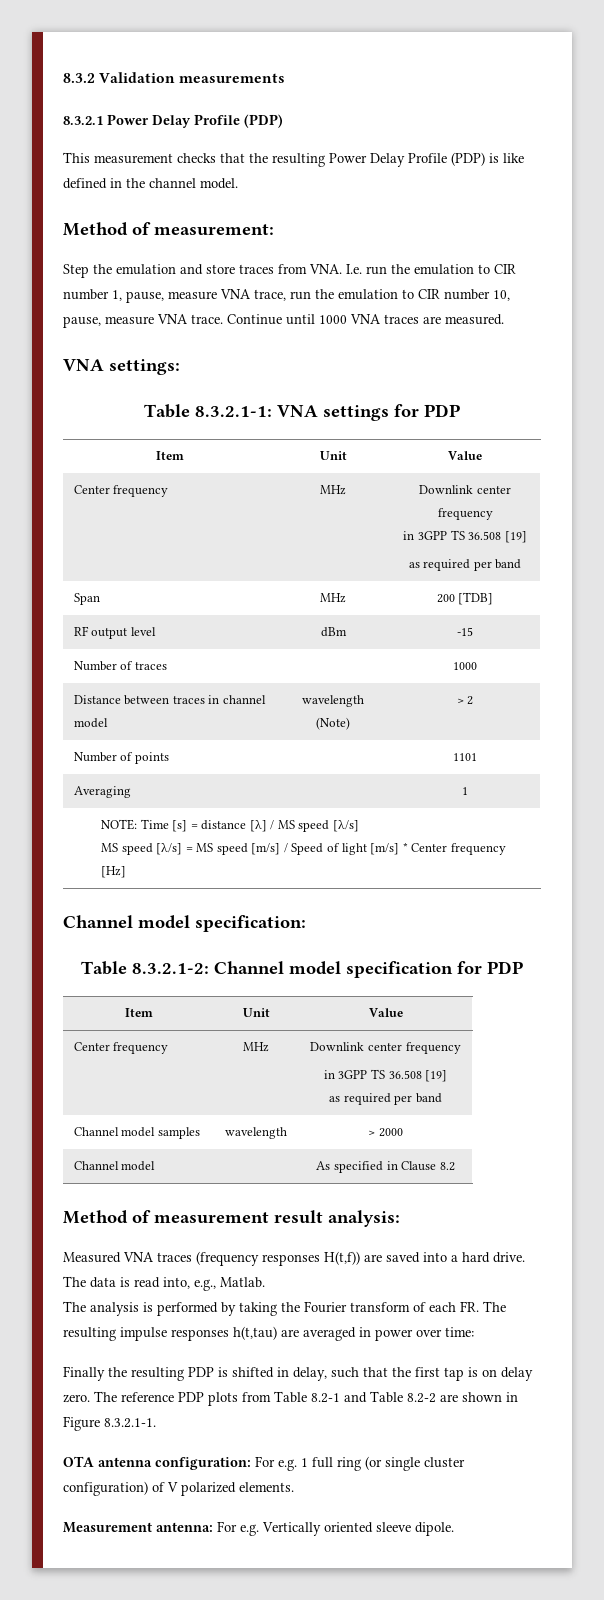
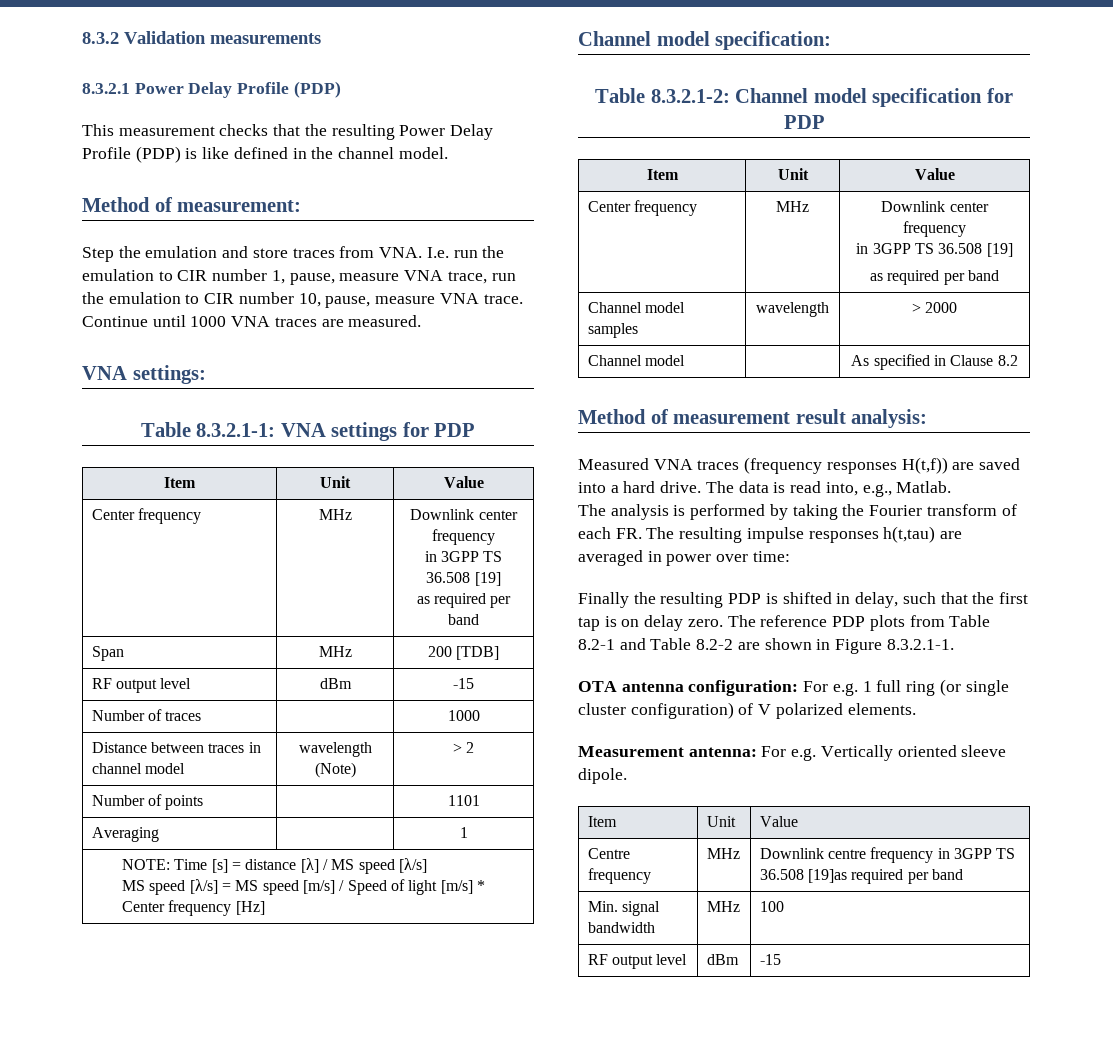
(454, 1529) none -> [587,816,617,827] [706,816,736,827] [759,816,798,827] [587,848,630,859] [587,868,651,884] [706,848,740,859] [759,847,1016,863] [759,869,964,884] [587,901,661,916] [587,922,655,933] [706,901,740,912] [759,901,784,912] [587,954,688,969] [706,954,739,965] [759,954,781,965] // Item | Unit | Value // Centre frequency | MHz | Downlink centre frequency in 3GPP TS 36.508 [19]as required per band // Min. signal bandwidth | MHz | 100 // RF output level | dBm | -15

